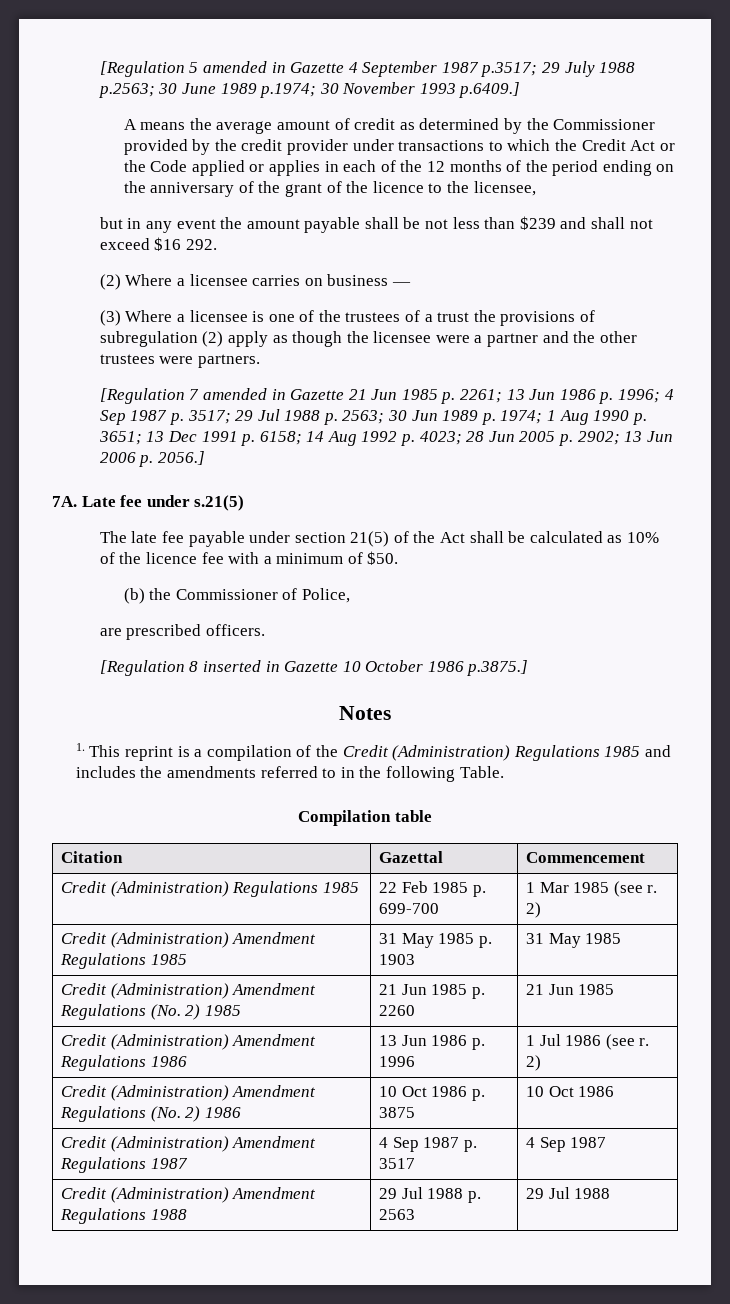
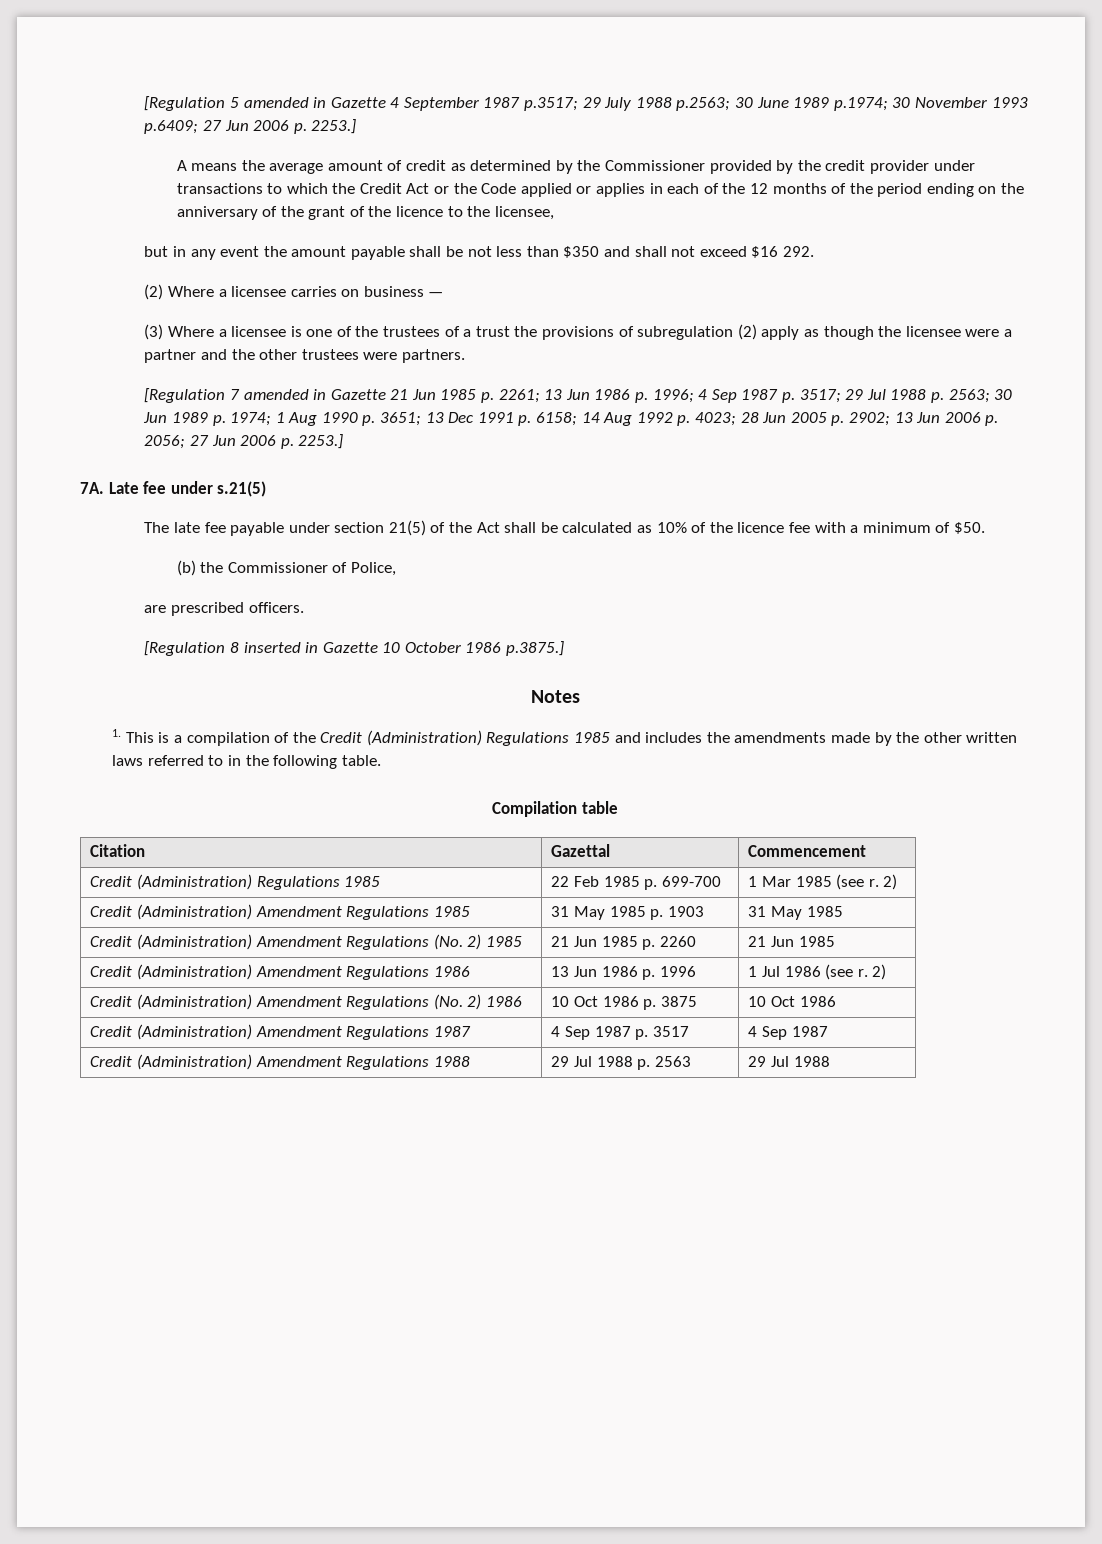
[459,82,521,98] p.6409.] -> [144,119,357,134] p.6409; 27 Jun 2006 p. 2253.]
[519,216,556,230] $239 -> [563,246,600,258] $350
[157,451,205,465] 2056.] -> [144,434,344,449] 2056; 27 Jun 2006 p. 2253.]
[125,746,174,761] reprint -> (154, 737) none
(257, 772) none -> [831,732,1018,746] [112,755,144,766] made by the other written laws
[459,766,504,778] Table. -> [341,755,381,766] table.

